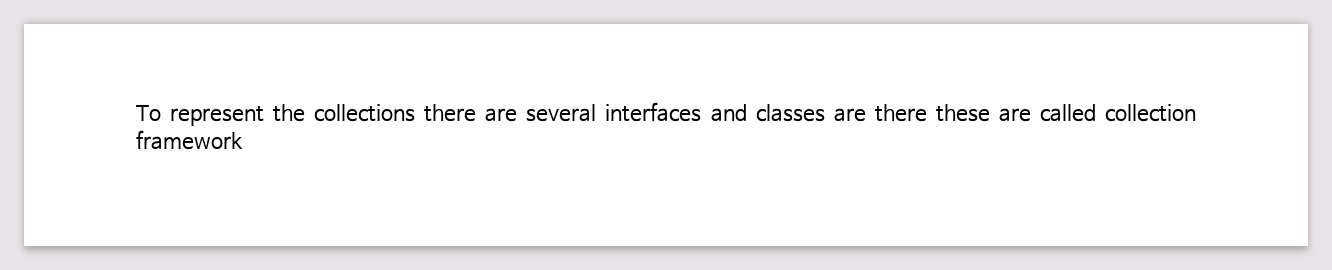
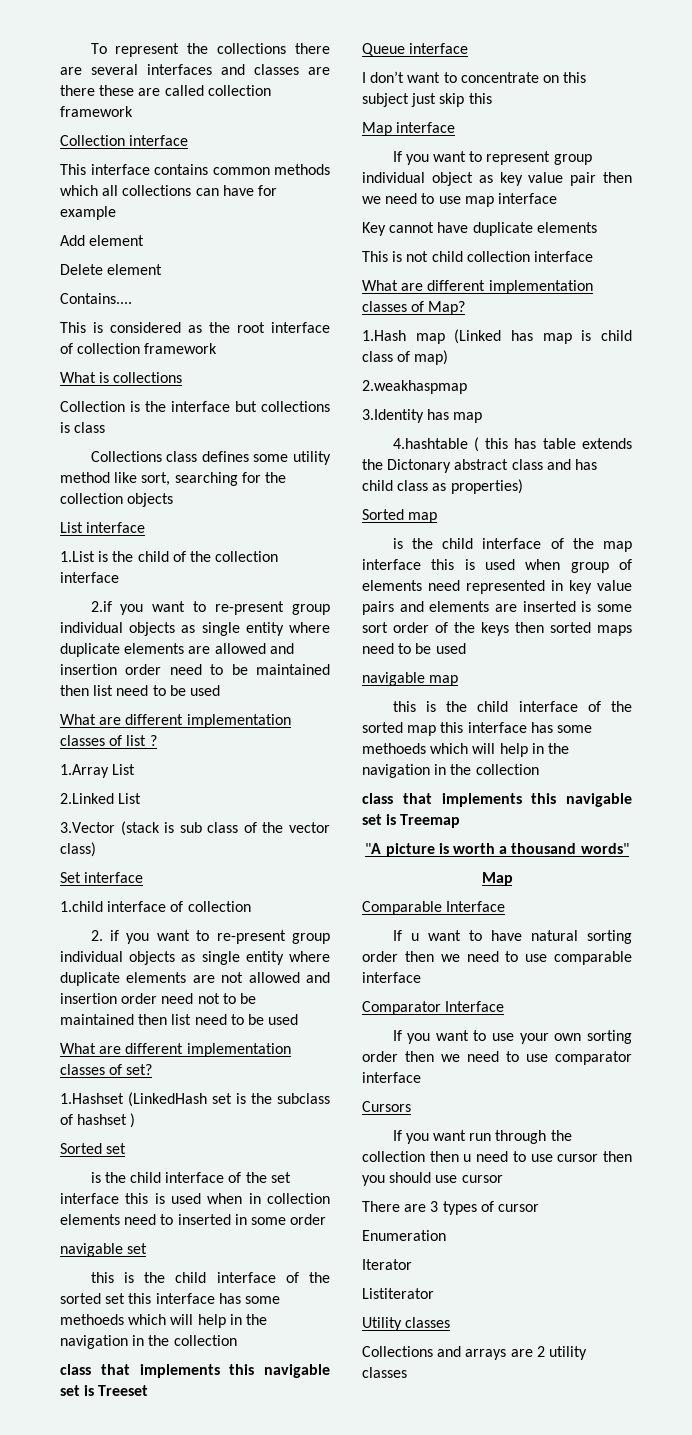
(243, 140) none -> [60,135,189,146] [60,164,330,175] [60,185,277,196] [60,206,116,220] [60,235,145,246] [60,264,163,275] [60,293,132,304] [60,322,330,333] [60,343,218,354] [60,372,183,383] [60,401,330,412] [60,422,106,433] [90,451,331,465] [60,472,286,486] [60,493,174,507] [60,522,146,533] [60,551,279,562] [60,572,119,583] [90,601,330,615] [60,622,330,636] [60,643,294,657] [60,664,330,675] [60,685,220,696] [60,714,291,728] [60,735,157,746] [60,764,136,778] [60,793,142,804] [60,821,330,836] [60,842,96,857] [60,872,144,883] [60,901,251,912] [90,930,330,944] [60,951,330,965] [60,972,330,986] [60,993,256,1004] [60,1014,299,1025] [60,1043,291,1057] [60,1064,153,1075] [60,1092,330,1107] [60,1113,136,1128] [60,1143,127,1154] [90,1172,291,1183] [60,1193,330,1204] [60,1214,327,1225] [60,1243,148,1257] [90,1272,330,1283] [60,1293,280,1304] [60,1314,267,1328] [60,1335,237,1349] [60,1364,330,1378] [60,1385,149,1396] [362,43,469,56] [362,71,587,83] [362,93,492,107] [362,122,456,136] [392,151,592,165] [362,172,632,186] [362,193,557,207] [362,222,597,236] [362,251,593,262] [362,280,593,294] [362,301,466,315] [362,329,632,344] [362,350,449,365] [362,380,467,394] [362,409,483,423] [392,437,632,452] [362,459,597,473] [362,479,523,494] [362,509,438,523] [392,538,632,552] [362,559,632,573] [362,580,632,594] [362,601,632,615] [362,622,632,636] [362,643,466,654] [362,672,459,686] [392,701,632,712] [362,722,592,736] [362,743,569,757] [362,764,539,778] [362,793,632,807] [362,814,461,828] [365,843,629,857] [481,872,513,886] [362,901,506,915] [392,930,632,944] [362,951,632,965] [362,972,421,983] [362,1001,505,1015] [392,1030,632,1044] [362,1051,632,1065] [362,1072,421,1083] [362,1101,411,1112] [392,1130,572,1144] [362,1151,632,1162] [362,1172,503,1186] [362,1201,539,1215] [362,1230,446,1241] [362,1259,412,1270] [362,1288,434,1299] [362,1317,451,1331] [362,1346,587,1360] [362,1367,407,1378] // Collection interface // This interface contains common methods which all collections can have for example // Add element // Delete element // Contains.... // This is considered as the root interface of collection framework // What is collections // Collection is the interface but collections is class // Collections class defines some utility method like sort, searching for the collection objects // List interface // 1.List is the child of the collection interface // 2.if you want to re-present group individual objects as single entity where duplicate elements are allowed and insertion order need to be maintained then list need to be used // What are different implementation classes of list ? // 1.Array List // 2.Linked List // 3.Vector (stack is sub class of the vector class) // Set interface // 1.child interface of collection // 2. if you want to re-present group individual objects as single entity where duplicate elements are not allowed and insertion order need not to be maintained then list need to be used // What are different implementation classes of set? // 1.Hashset (LinkedHash set is the subclass of hashset ) // Sorted set // is the child interface of the set interface this is used when in collection elements need to inserted in some order // navigable set // this is the child interface of the sorted set this interface has some methoeds which will help in the navigation in the collection // class that implements this navigable set is Treeset // Queue interface // I don’t want to concentrate on this subject just skip this // Map interface // If you want to represent group individual object as key value pair then we need to use map interface // Key cannot have duplicate elements // This is not child collection interface // What are different implementation classes of Map? // 1.Hash map (Linked has map is child class of map) // 2.weakhaspmap // 3.Identity has map // 4.hashtable ( this has table extends the Dictonary abstract class and has child class as properties) // Sorted map // is the child interface of the map interface this is used when group of elements need represented in key value pairs and elements are inserted is some sort order of the keys then sorted maps need to be used // navigable map // this is the child interface of the sorted map this interface has some methoeds which will help in the navigation in the collection // class that implements this navigable set is Treemap // "A picture is worth a thousand words" // Map // Comparable Interface // If u want to have natural sorting order then we need to use comparable interface // Comparator Interface // If you want to use your own sorting order then we need to use comparator interface // Cursors // If you want run through the collection then u need to use cursor then you should use cursor // There are 3 types of cursor // Enumeration // Iterator // Listiterator // Utility classes // Collections and arrays are 2 utility classes

